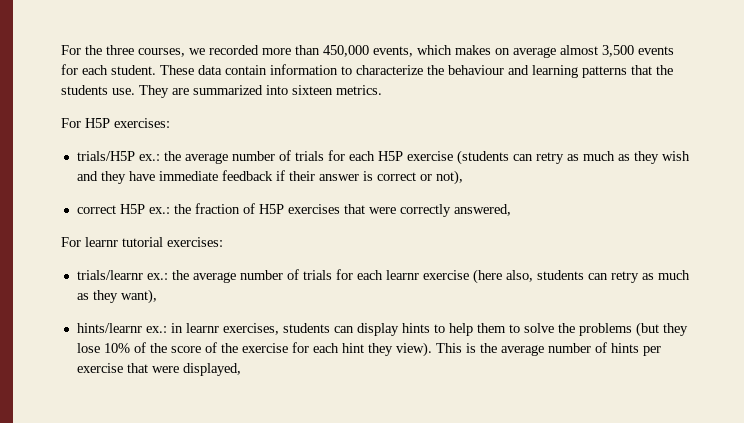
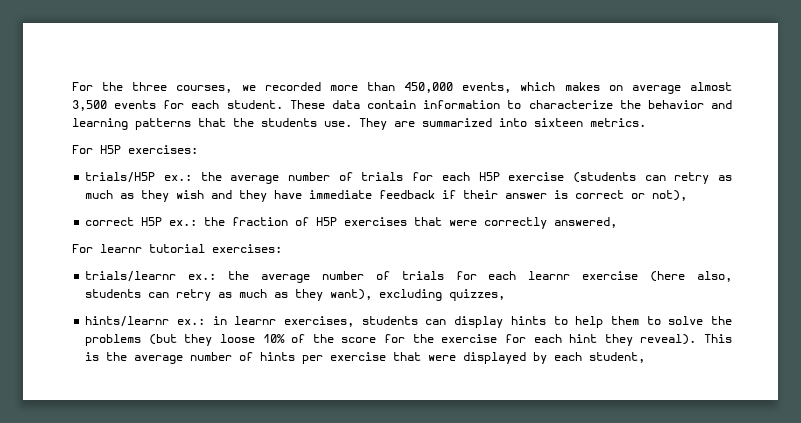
[448,65,504,75] behaviour -> [647,100,704,109] behavior
(157, 296) none -> [379,289,506,301] excluding quizzes,
[76,343,100,353] lose -> [220,334,256,343] loose
[204,342,217,353] of -> [384,334,406,343] for
[395,342,432,357] view). -> [640,334,697,345] reveal).
[182,363,241,376] displayed, -> [463,352,646,364] displayed by each student,

